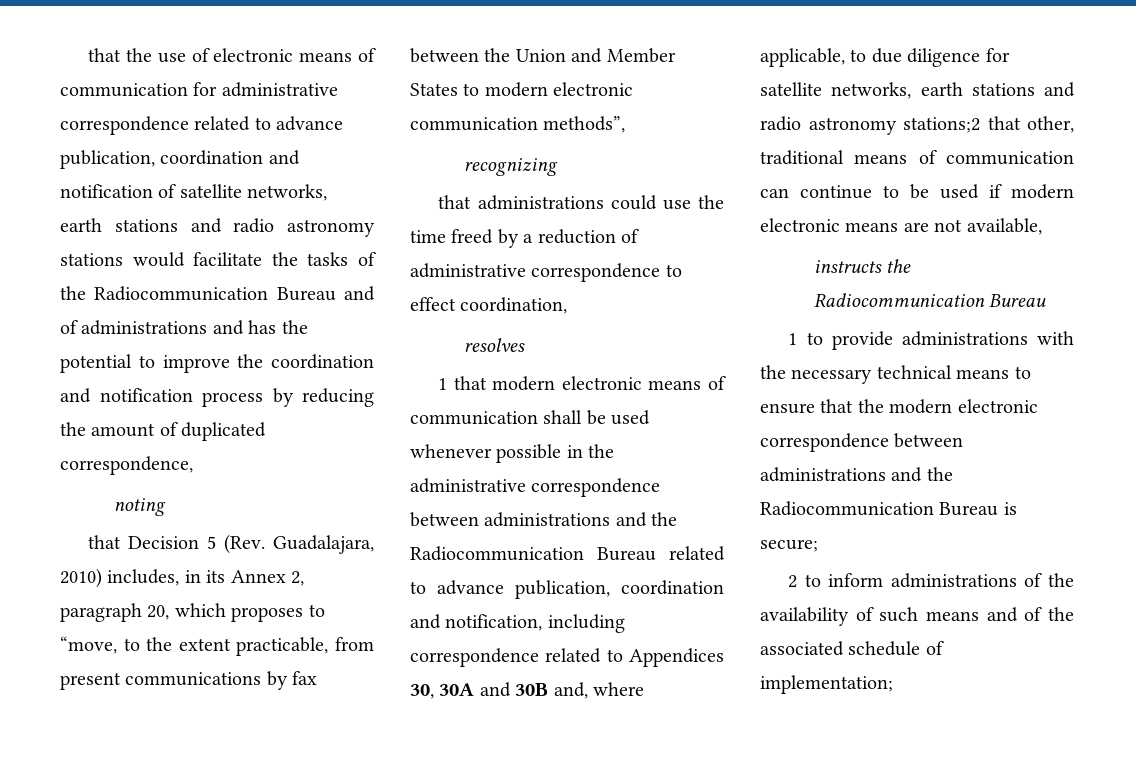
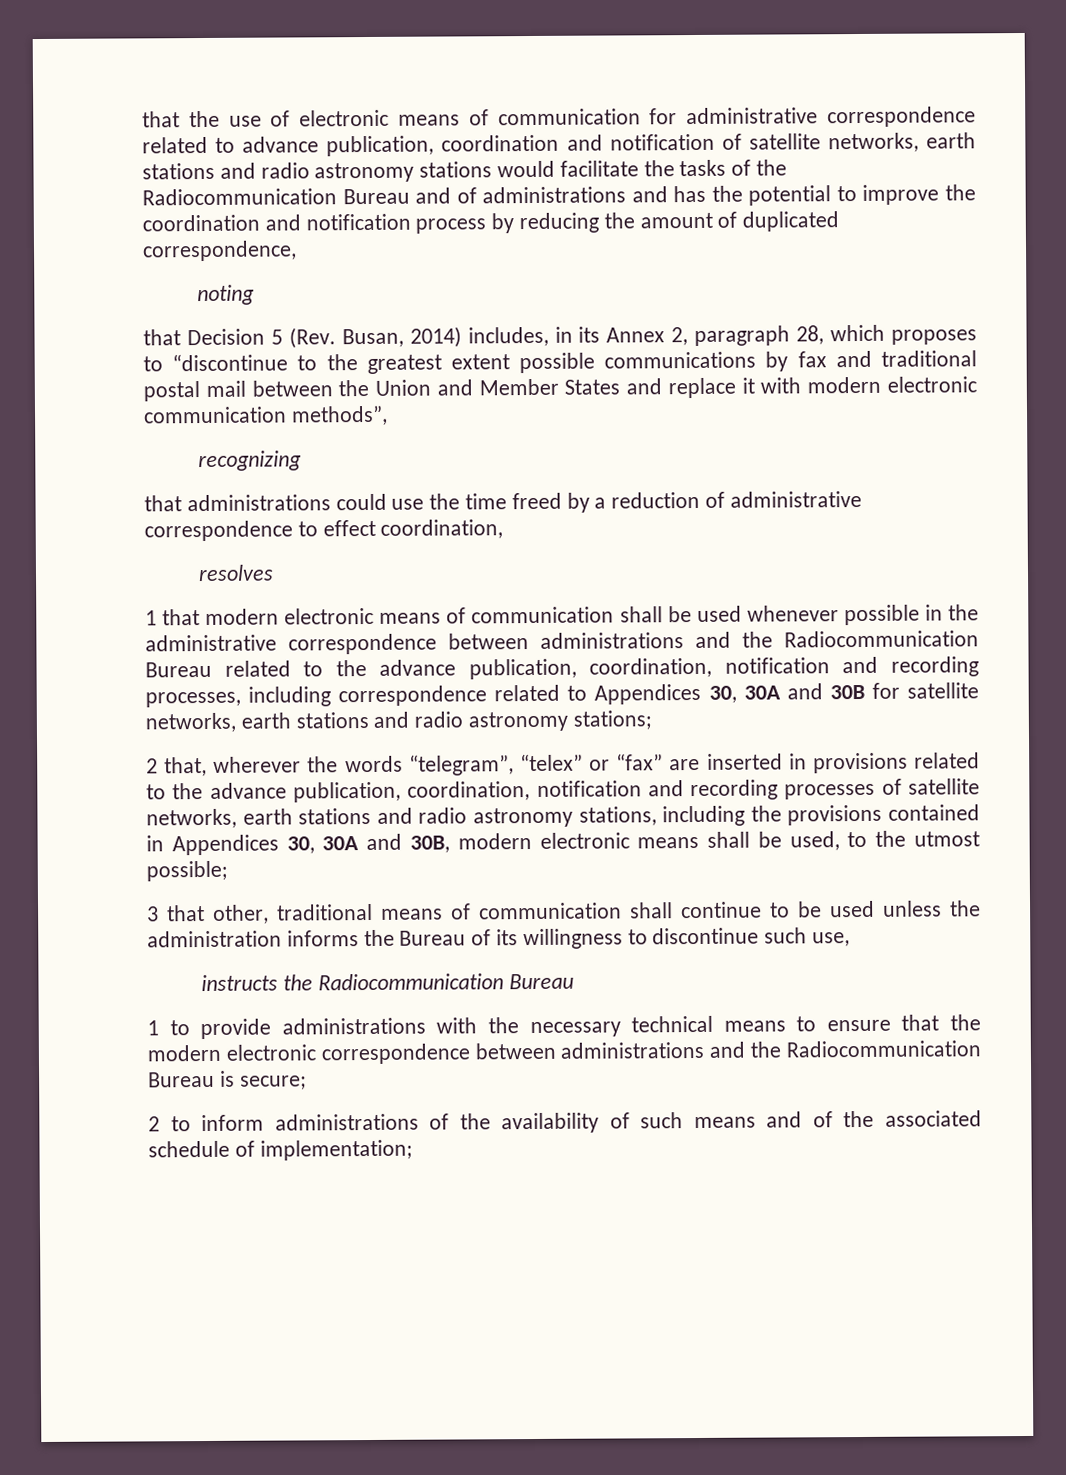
[272,535,374,554] [60,568,102,588] Guadalajara, 2010) -> [341,326,462,348] Busan, 2014)
[147,605,170,620] 20, -> [796,325,825,345] 28,
[60,636,374,656] [60,671,318,690] “move, to the extent practicable, from present communications by fax -> [172,350,977,375] [143,380,246,402] “discontinue to the greatest extent possible communications by fax and traditional postal mail
[463,83,480,96] to -> [626,377,802,399] and replace it with
[437,580,724,599] [410,614,543,631] advance publication, coordination and notification, -> [335,656,979,680] [145,691,241,708] the advance publication, coordination, notification and recording processes,
[553,682,644,699] [760,48,981,67] and, where applicable, to due diligence -> (865, 692) none
[903,117,980,133] stations;2 -> [572,710,652,730] [146,752,981,777] [146,778,980,803] [146,804,980,829] [146,830,981,856] [146,860,228,882] [147,906,159,922] stations; // 2 that, wherever the words “telegram”, “telex” or “fax” are inserted in provisions related to the advance publication, coordination, notification and recording processes of satellite networks, earth stations and radio astronomy stations, including the provisions contained in Appendices 30, 30A and 30B, modern electronic means shall be used, to the utmost possible; // 3
[760,188,789,198] can -> [630,902,673,919] shall
[989,184,1074,199] [760,218,1042,235] if modern electronic means are not available, -> [883,900,981,917] [147,927,851,950] unless the administration informs the Bureau of its willingness to discontinue such use,

